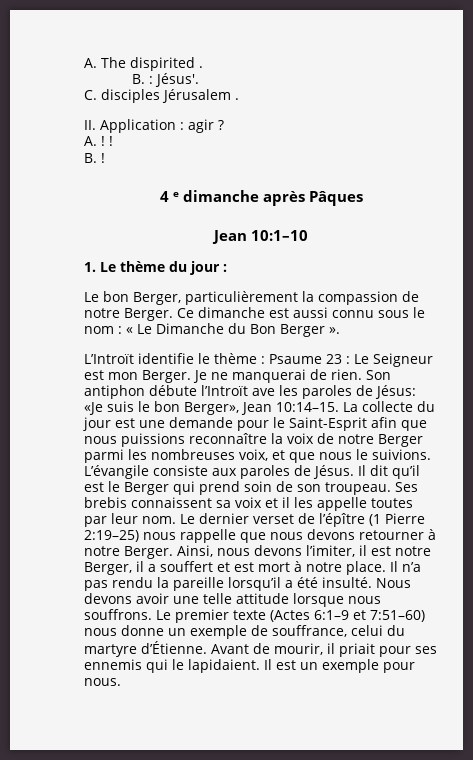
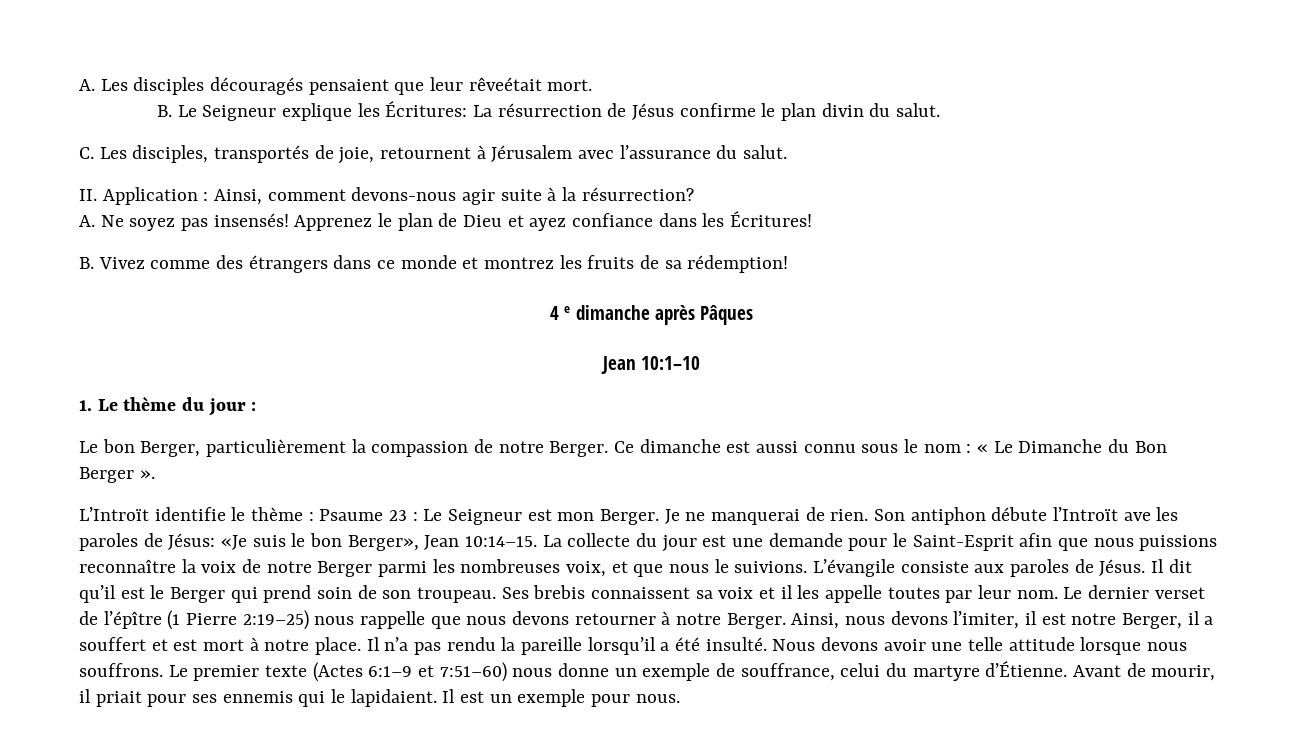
[84,57,203,71] [132,73,200,87] [84,89,239,103] [84,119,224,133] [84,136,113,146] [84,153,105,163] A. The dispirited . // B. : Jésus'. // C. disciples Jérusalem . // II. Application : agir ? // A. ! ! // B. ! -> [79,77,593,95] [157,101,941,121] [79,145,788,164] [79,187,694,205] [79,211,813,231] [79,255,789,273] A. Les disciples découragés pensaient que leur rêveétait mort. // B. Le Seigneur explique les Écritures: La résurrection de Jésus confirme le plan divin du salut. // C. Les disciples, transportés de joie, retournent à Jérusalem avec l’assurance du salut. // II. Application : Ainsi, comment devons-nous agir suite à la résurrection? // A. Ne soyez pas insensés! Apprenez le plan de Dieu et ayez confiance dans les Écritures! // B. Vivez comme des étrangers dans ce monde et montrez les fruits de sa rédemption!

